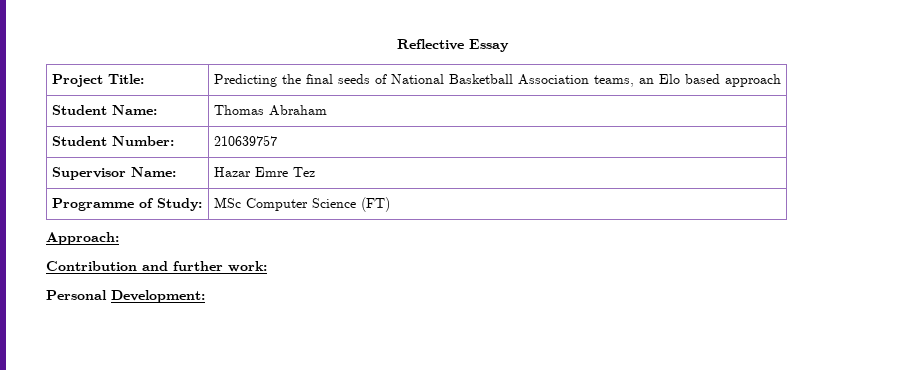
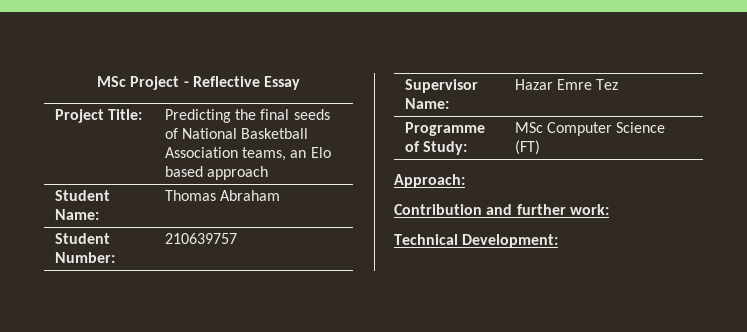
(397, 44) none -> [96,76,189,90] MSc Project -
[46,290,107,300] Personal -> [394,234,458,245] Technical

